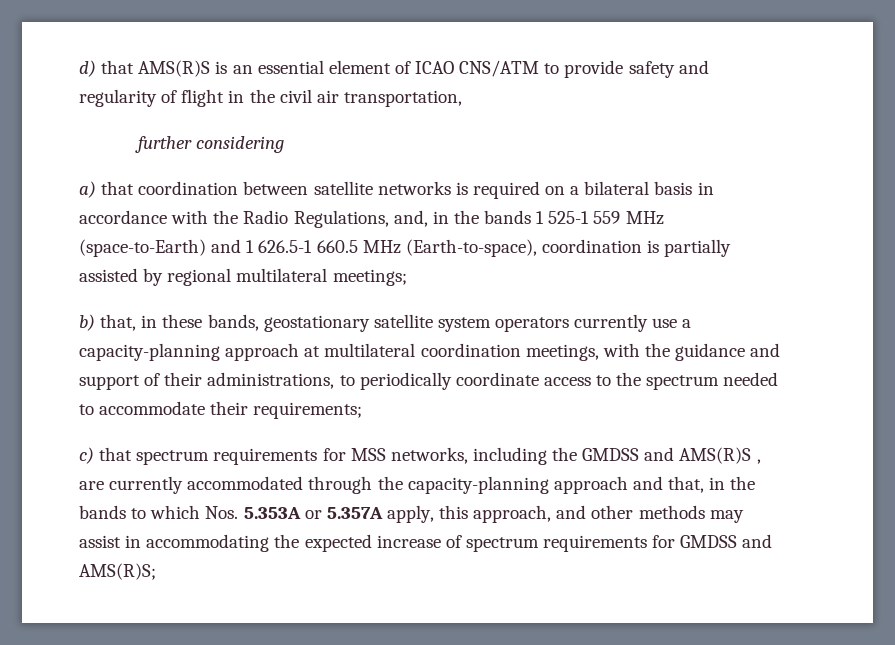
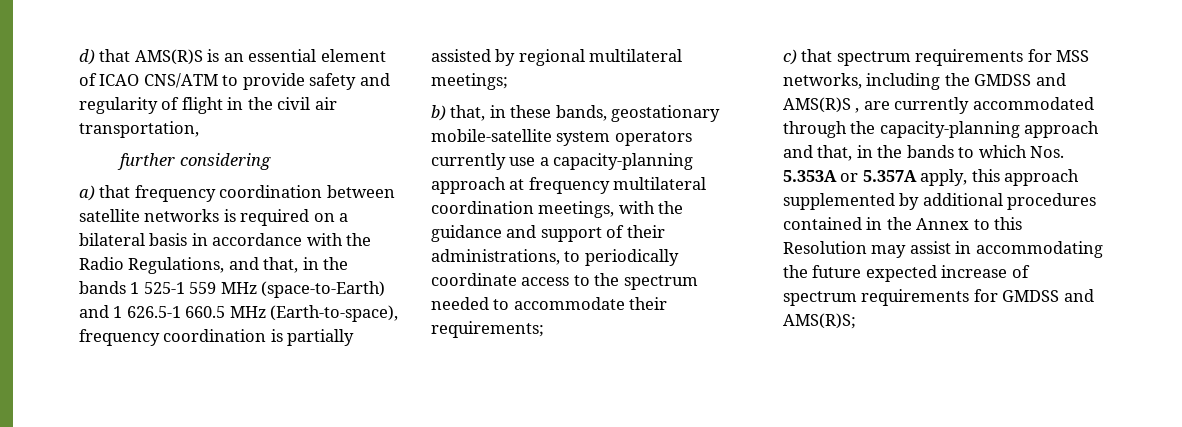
(135, 188) none -> [134,185,216,202] frequency
[393,210,428,227] and, -> [228,257,299,273] and that,
(537, 248) none -> [79,329,160,346] frequency
[373,314,433,328] satellite -> [431,129,552,142] mobile-satellite
(321, 351) none -> [528,177,610,194] frequency
[473,505,705,523] approach, and other methods -> [1004,169,1080,186] [783,193,1097,210] [783,217,1023,230] [783,241,867,254] approach supplemented by additional procedures contained in the Annex to this Resolution
(300, 541) none -> [812,265,862,278] future

